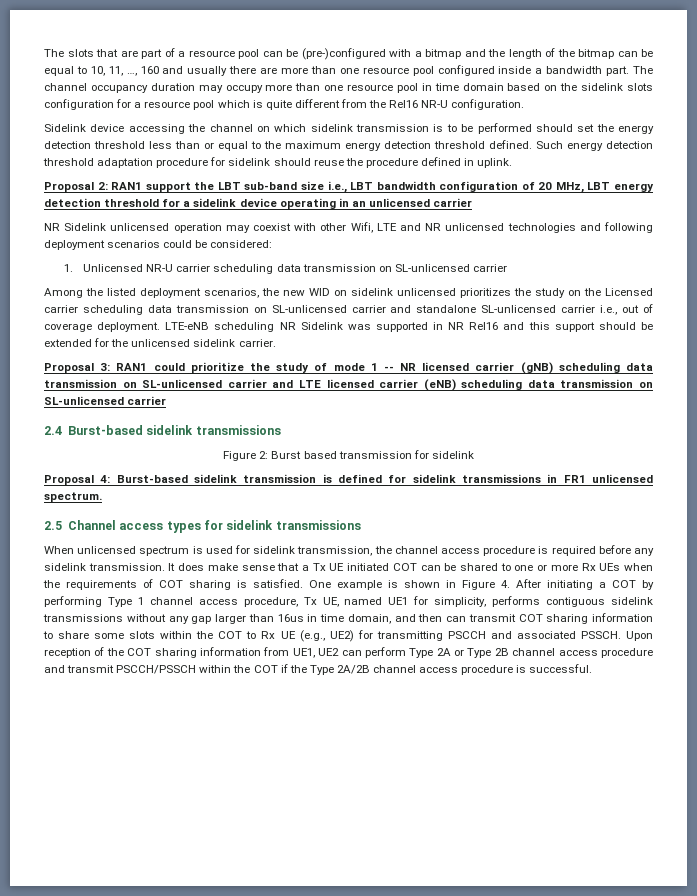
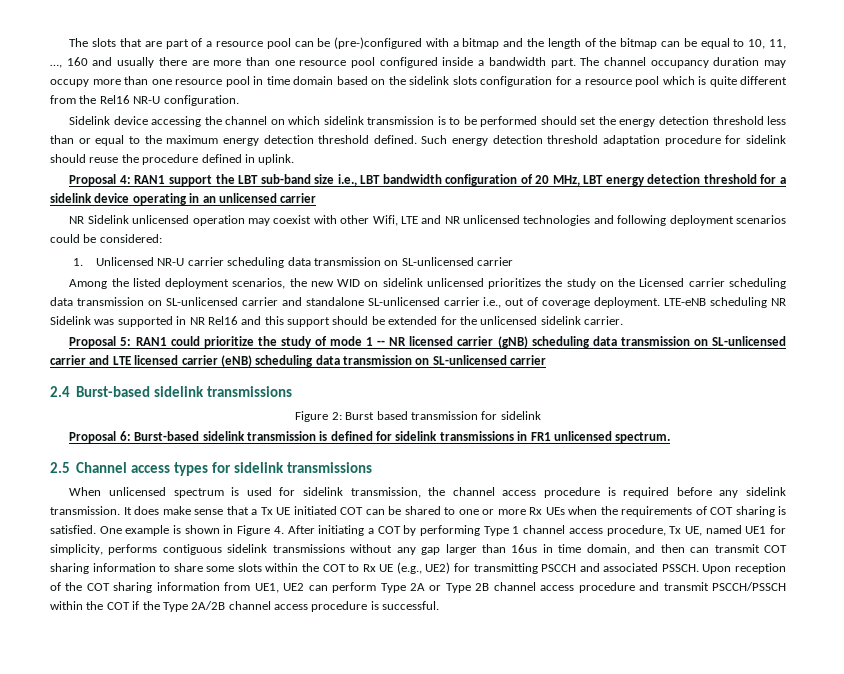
[97,182,108,190] 2: -> [119,175,131,184] 4:
[100,363,111,371] 3: -> [120,337,132,346] 5:
[100,475,111,483] 4: -> [119,431,131,441] 6:

